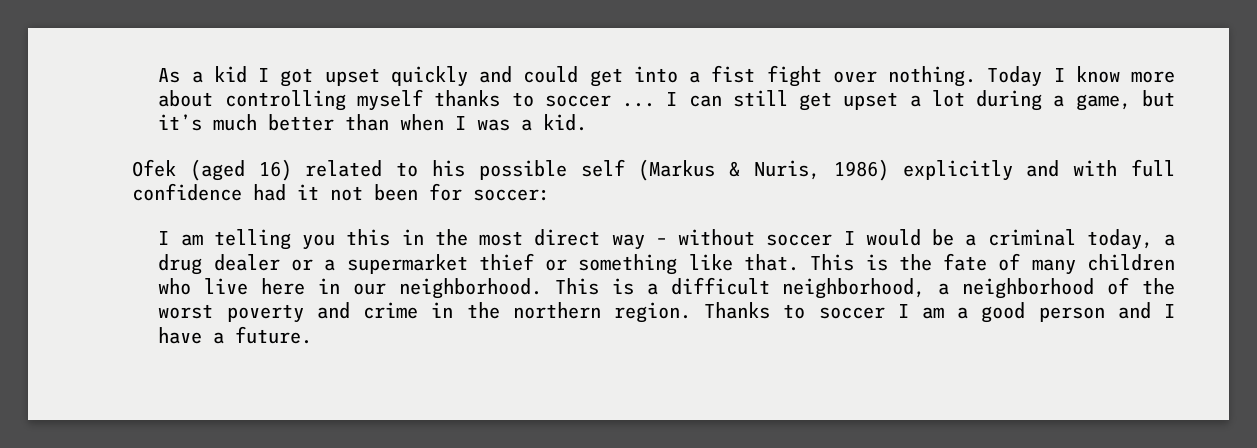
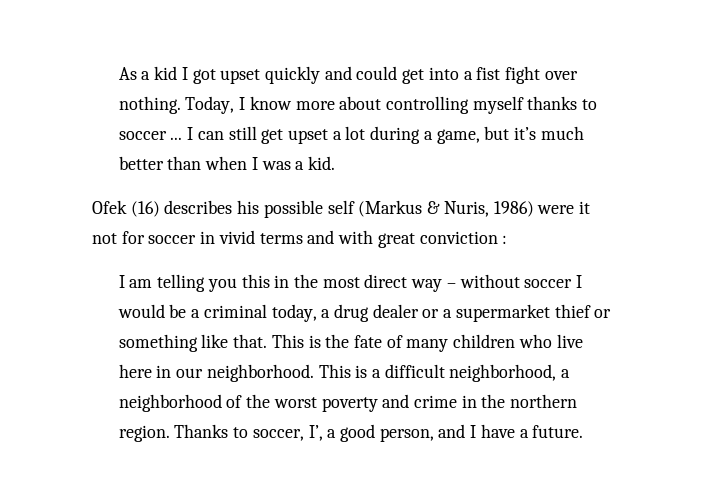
[987,66,1043,87] Today -> [185,96,235,114] Today,
[189,159,419,181] (aged 16) related to -> [130,200,233,217] (16) describes
[902,159,1175,181] [132,183,550,201] explicitly and with full confidence had it not been for soccer: -> [537,201,590,214] [92,230,508,248] were it not for soccer in vivid terms and with great conviction :
[818,304,944,319] soccer I am -> [252,425,323,441] soccer, I’,
[1038,307,1105,322] person -> [379,428,434,442] person,

